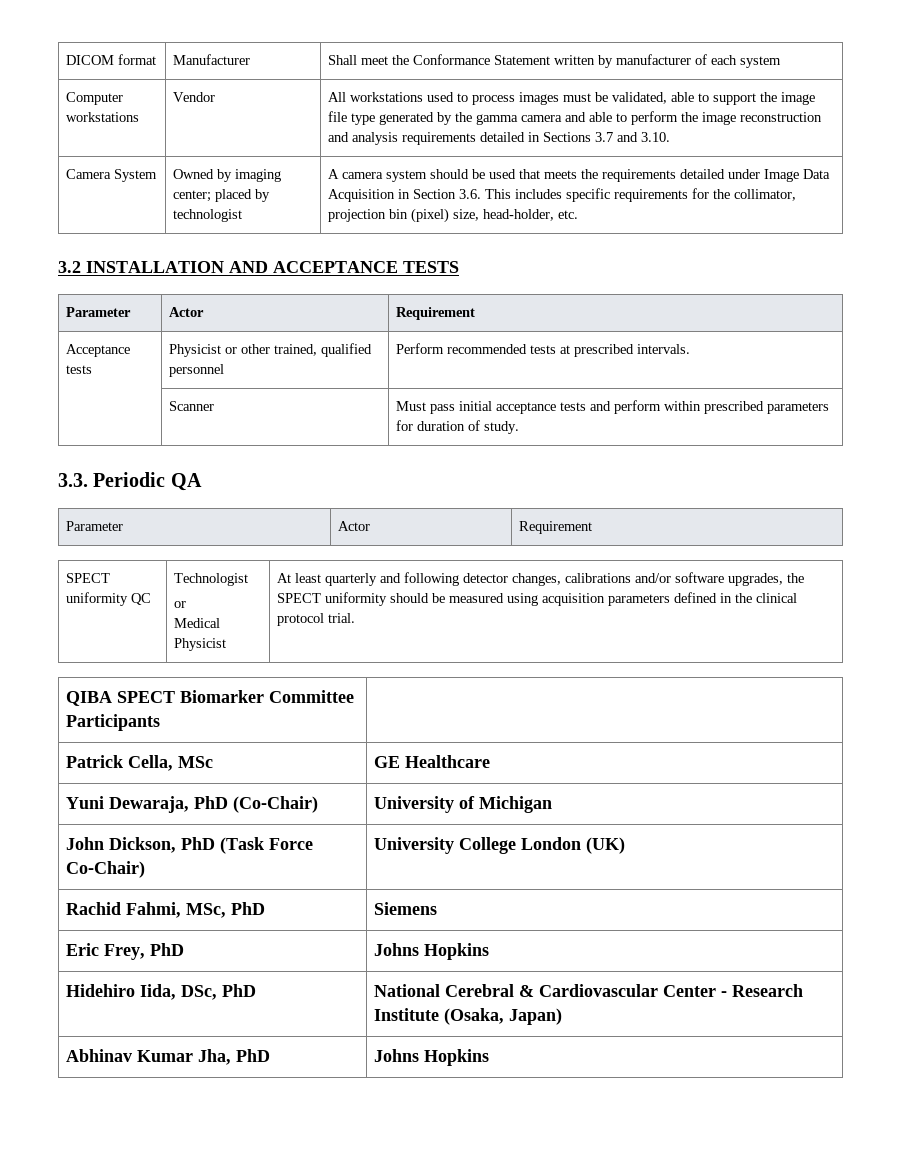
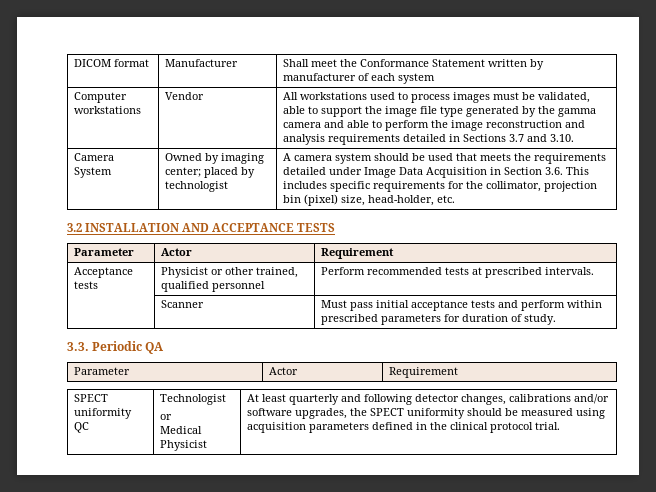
[66,690,355,706] [66,714,161,731] [66,755,214,771] [374,755,491,768] [66,796,319,813] [374,796,553,813] [66,837,314,854] [66,861,146,878] [374,837,626,854] [66,902,266,918] [374,902,438,915] [66,943,185,960] [374,943,490,960] [66,984,257,1000] [374,984,804,997] [374,1008,563,1025] [66,1049,271,1065] [374,1049,490,1066] // QIBA SPECT Biomarker Committee Participants | // Patrick Cella, MSc | GE Healthcare // Yuni Dewaraja, PhD (Co-Chair) | University of Michigan // John Dickson, PhD (Task Force Co-Chair) | University College London (UK) // Rachid Fahmi, MSc, PhD | Siemens // Eric Frey, PhD | Johns Hopkins // Hidehiro Iida, DSc, PhD | National Cerebral & Cardiovascular Center - Research Institute (Osaka, Japan) // Abhinav Kumar Jha, PhD | Johns Hopkins -> (561, 426) none

